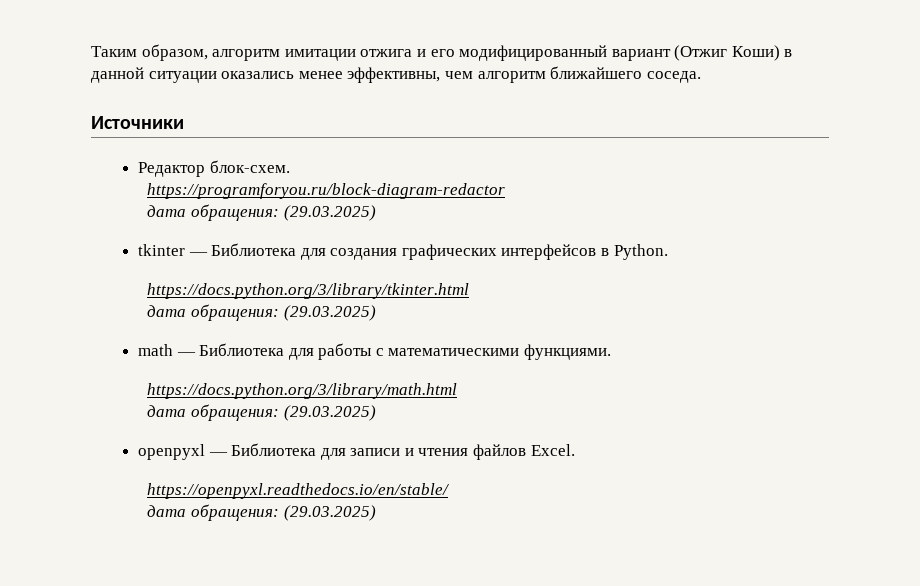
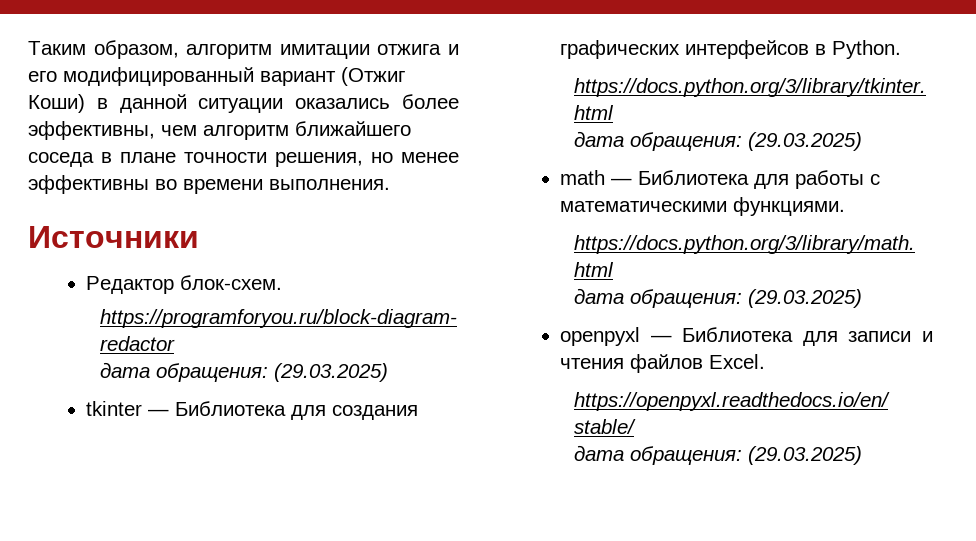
[298,71,343,79] менее -> [402,94,459,109] более
[646,71,701,83] соседа. -> [28,152,459,167] [28,175,390,194] соседа в плане точности решения, но менее эффективны во времени выполнения.

